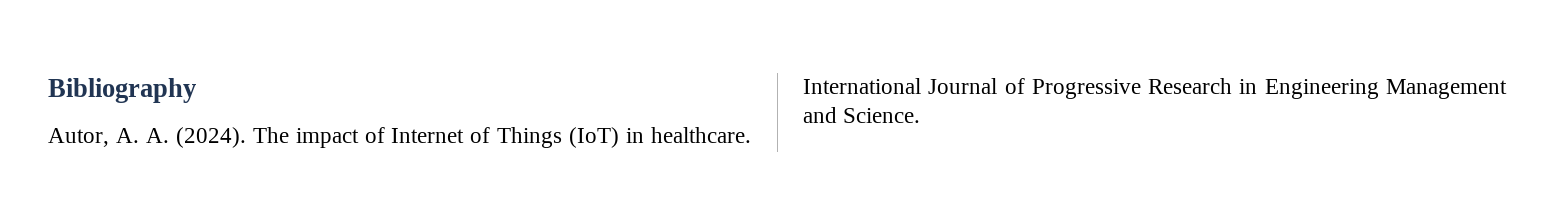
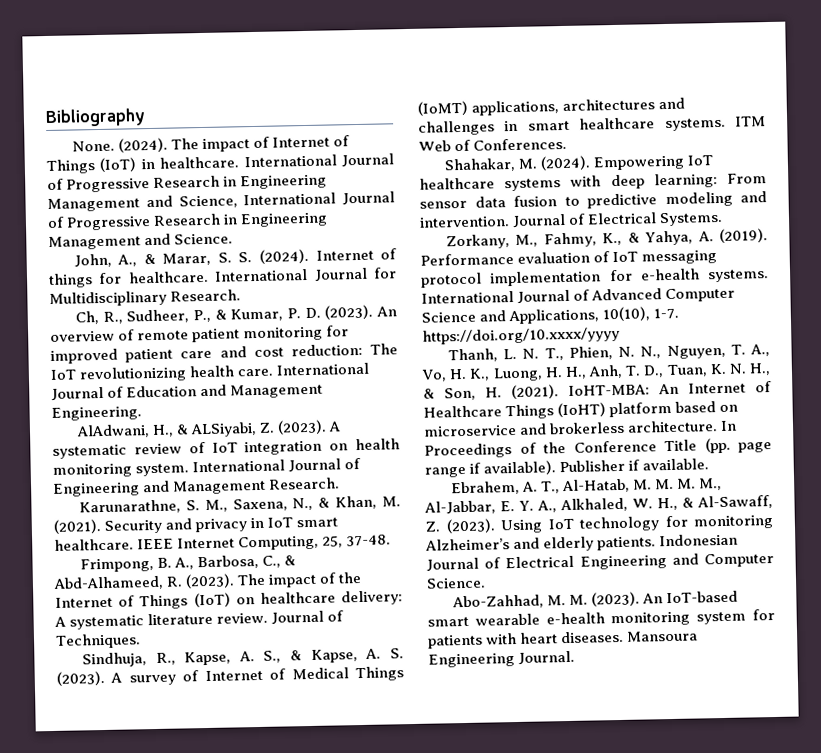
[48,128,169,147] Autor, A. A. -> [71,140,115,152] None.
[843,108,921,123] Science. -> [178,191,395,209] [47,212,329,231] [48,233,234,250] [73,248,398,268] [48,267,397,288] [49,289,242,307] [74,304,397,325] [50,325,350,343] [50,343,398,364] [50,362,370,383] [51,383,324,401] [51,406,142,421] [75,419,342,439] [52,438,400,459] [52,457,362,478] [53,477,341,497] [78,495,401,515] [53,517,339,534] [54,534,392,551] [79,554,297,573] [53,571,362,591] [55,590,403,610] [54,610,345,630] [55,633,141,649] [81,648,404,668] [56,666,405,686] [417,97,686,116] [418,116,766,136] [418,137,568,152] [443,155,714,173] [419,173,767,192] [419,191,767,209] [419,211,724,228] [445,228,768,250] [420,250,718,266] [421,268,769,288] [421,287,736,304] [421,306,680,325] [422,326,620,345] [447,344,770,363] [421,363,771,382] [423,381,772,401] [423,401,739,420] [423,420,738,437] [424,437,772,459] [424,458,710,478] [450,477,723,496] [424,495,773,515] [425,515,774,534] [425,533,739,552] [426,553,774,572] [426,577,486,589] [451,590,739,610] [427,608,775,627] [428,630,699,649] [428,650,576,668] Science, International Journal of Progressive Research in Engineering Management and Science. // John, A., & Marar, S. S. (2024). Internet of things for healthcare. International Journal for Multidisciplinary Research. // Ch, R., Sudheer, P., & Kumar, P. D. (2023). An overview of remote patient monitoring for improved patient care and cost reduction: The IoT revolutionizing health care. International Journal of Education and Management Engineering. // AlAdwani, H., & ALSiyabi, Z. (2023). A systematic review of IoT integration on health monitoring system. International Journal of Engineering and Management Research. // Karunarathne, S. M., Saxena, N., & Khan, M. (2021). Security and privacy in IoT smart healthcare. IEEE Internet Computing, 25, 37-48. // Frimpong, B. A., Barbosa, C., & Abd-Alhameed, R. (2023). The impact of the Internet of Things (IoT) on healthcare delivery: A systematic literature review. Journal of Techniques. // Sindhuja, R., Kapse, A. S., & Kapse, A. S. (2023). A survey of Internet of Medical Things (IoMT) applications, architectures and challenges in smart healthcare systems. ITM Web of Conferences. // Shahakar, M. (2024). Empowering IoT healthcare systems with deep learning: From sensor data fusion to predictive modeling and intervention. Journal of Electrical Systems. // Zorkany, M., Fahmy, K., & Yahya, A. (2019). Performance evaluation of IoT messaging protocol implementation for e-health systems. International Journal of Advanced Computer Science and Applications, 10(10), 1-7. https://doi.org/10.xxxx/yyyy // Thanh, L. N. T., Phien, N. N., Nguyen, T. A., Vo, H. K., Luong, H. H., Anh, T. D., Tuan, K. N. H., & Son, H. (2021). IoHT-MBA: An Internet of Healthcare Things (IoHT) platform based on microservice and brokerless architecture. In Proceedings of the Conference Title (pp. page range if available). Publisher if available. // Ebrahem, A. T., Al-Hatab, M. M. M. M., Al-Jabbar, E. Y. A., Alkhaled, W. H., & Al-Sawaff, Z. (2023). Using IoT technology for monitoring Alzheimer’s and elderly patients. Indonesian Journal of Electrical Engineering and Computer Science. // Abo-Zahhad, M. M. (2023). An IoT-based smart wearable e-health monitoring system for patients with heart diseases. Mansoura Engineering Journal.

